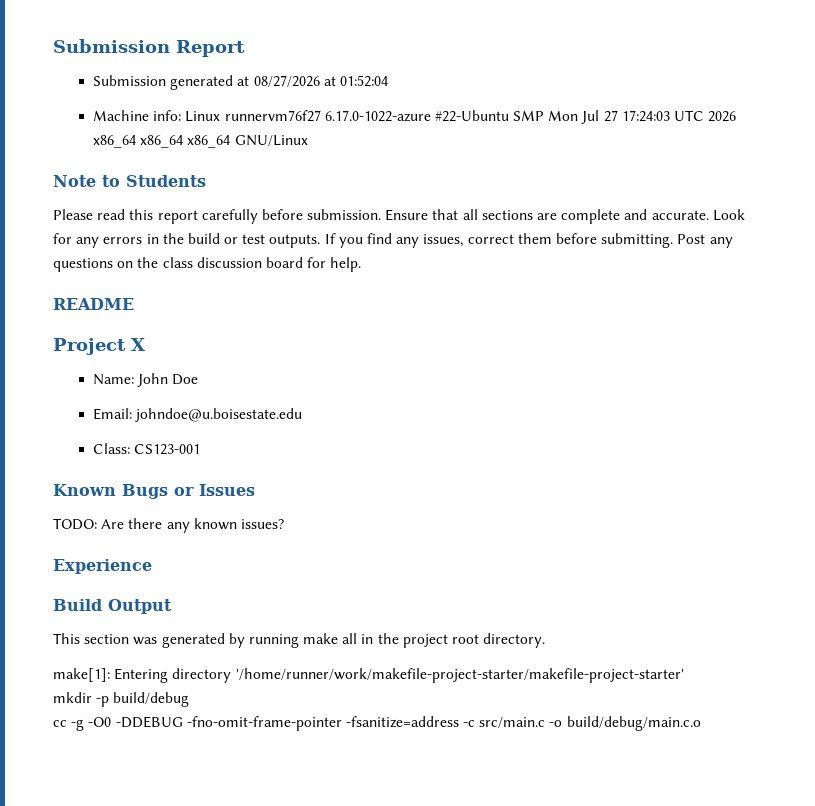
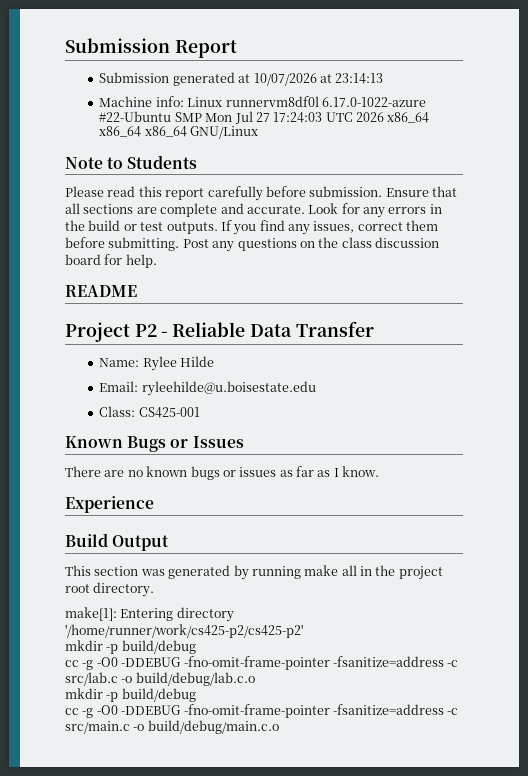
[253,75,388,87] 08/27/2026 at 01:52:04 -> [253,73,384,86] 10/07/2026 at 23:14:13
[224,110,321,122] runnervm76f27 -> [225,96,319,107] runnervm8df0l
[131,338,145,351] X -> [134,321,374,337] P2 - Reliable Data Transfer
[137,373,199,387] John Doe -> [142,356,215,371] Rylee Hilde
[135,408,303,422] johndoe@u.boisestate.edu -> [141,381,316,396] ryleehilde@u.boisestate.edu
[134,444,201,455] CS123-001 -> [138,407,200,418] CS425-001
[53,518,284,533] TODO: Are there any known issues? -> [65,466,380,480] There are no known bugs or issues as far as I know.
[235,668,684,683] '/home/runner/work/makefile-project-starter/makefile-project-starter' -> [65,624,303,638] [65,640,196,654] [65,656,459,670] [65,672,255,686] '/home/runner/work/cs425-p2/cs425-p2' // mkdir -p build/debug // cc -g -O0 -DDEBUG -fno-omit-frame-pointer -fsanitize=address -c src/lab.c -o build/debug/lab.c.o

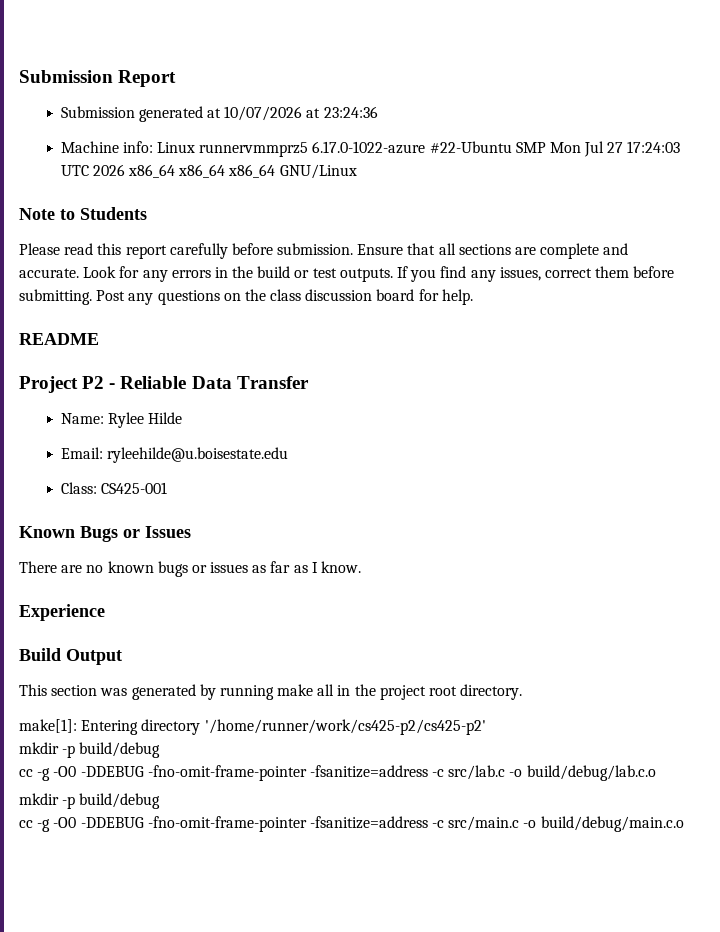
[335,73,384,84] 23:14:13 -> [323,106,378,118] 23:24:36
[225,96,319,107] runnervm8df0l -> [199,142,309,157] runnervmmprz5

